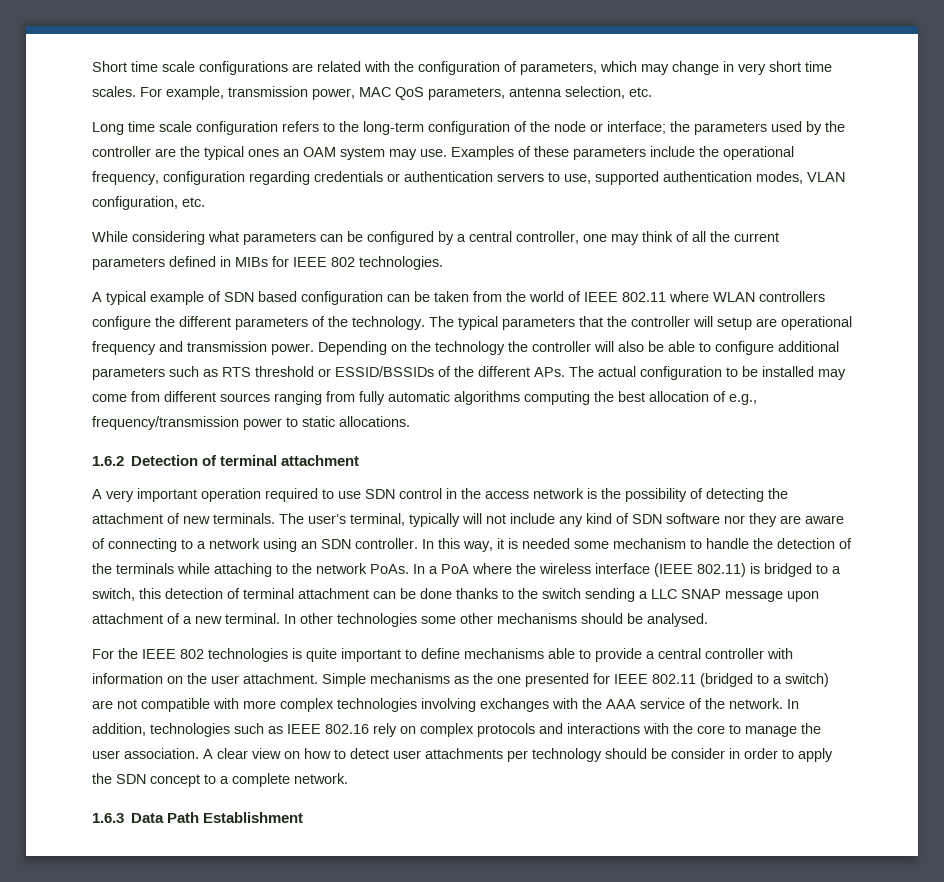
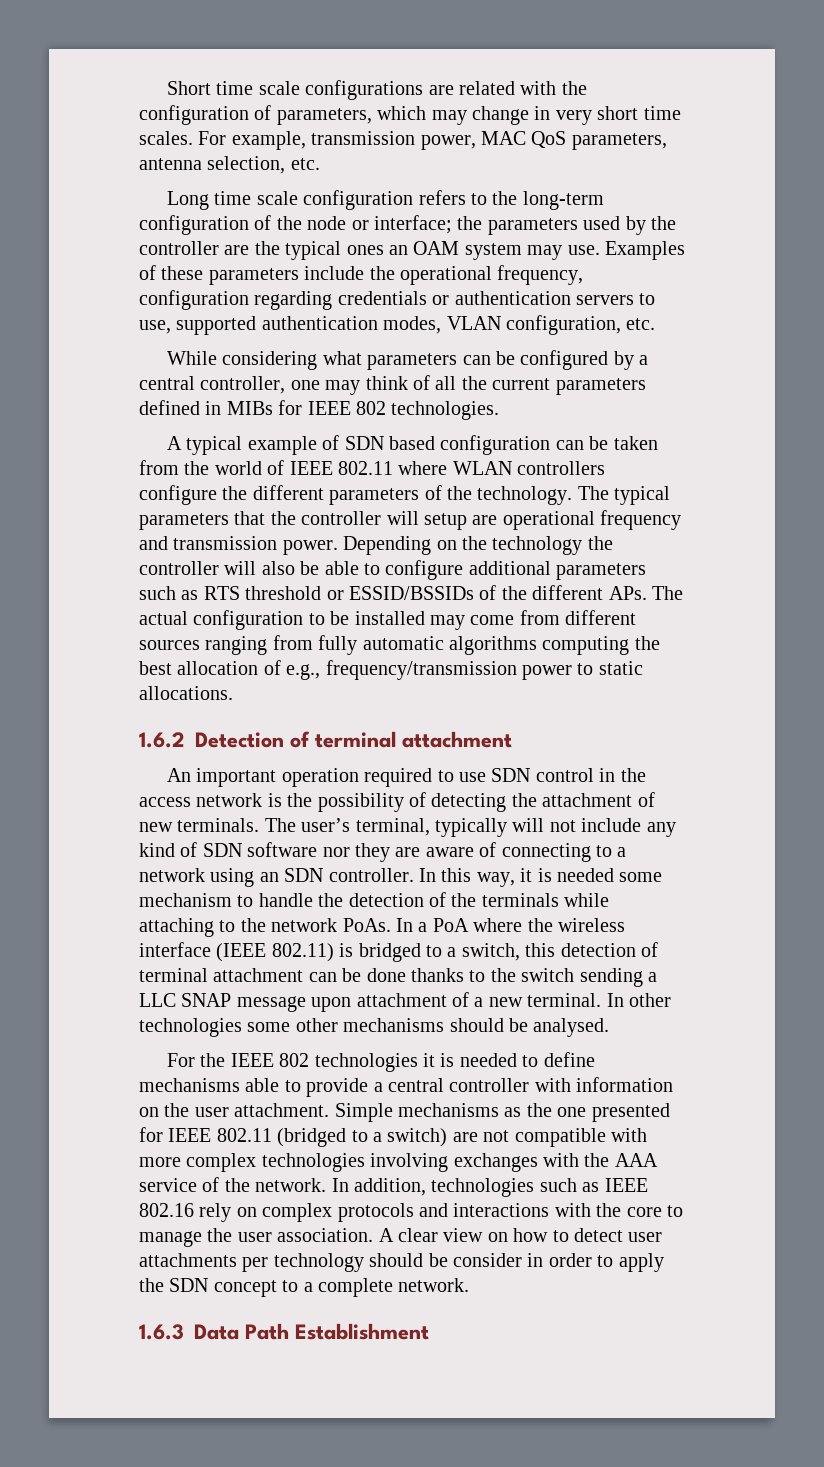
[92,489,134,502] A very -> [167,768,192,782] An
[292,648,401,662] is quite important -> [423,1053,517,1067] it is needed

